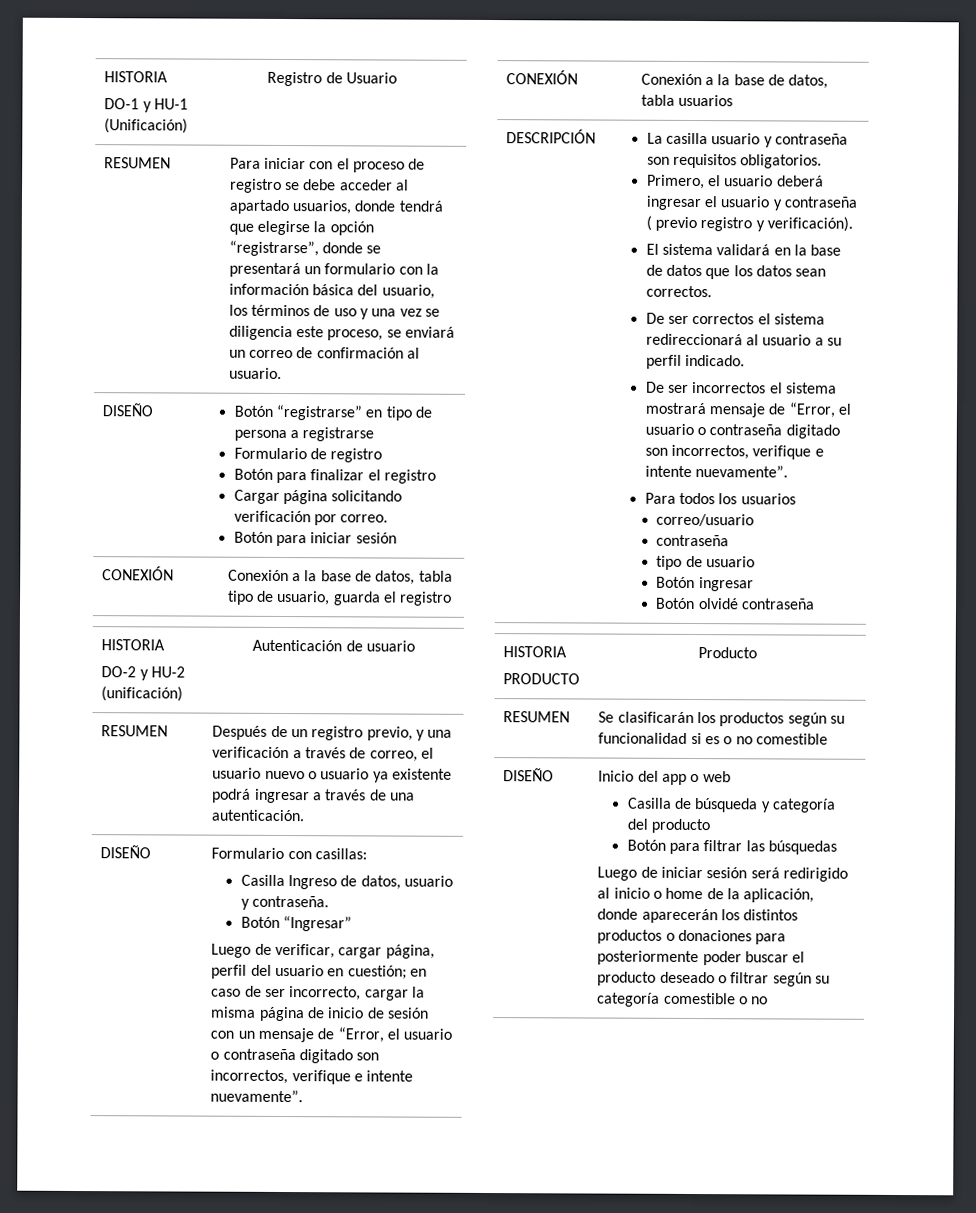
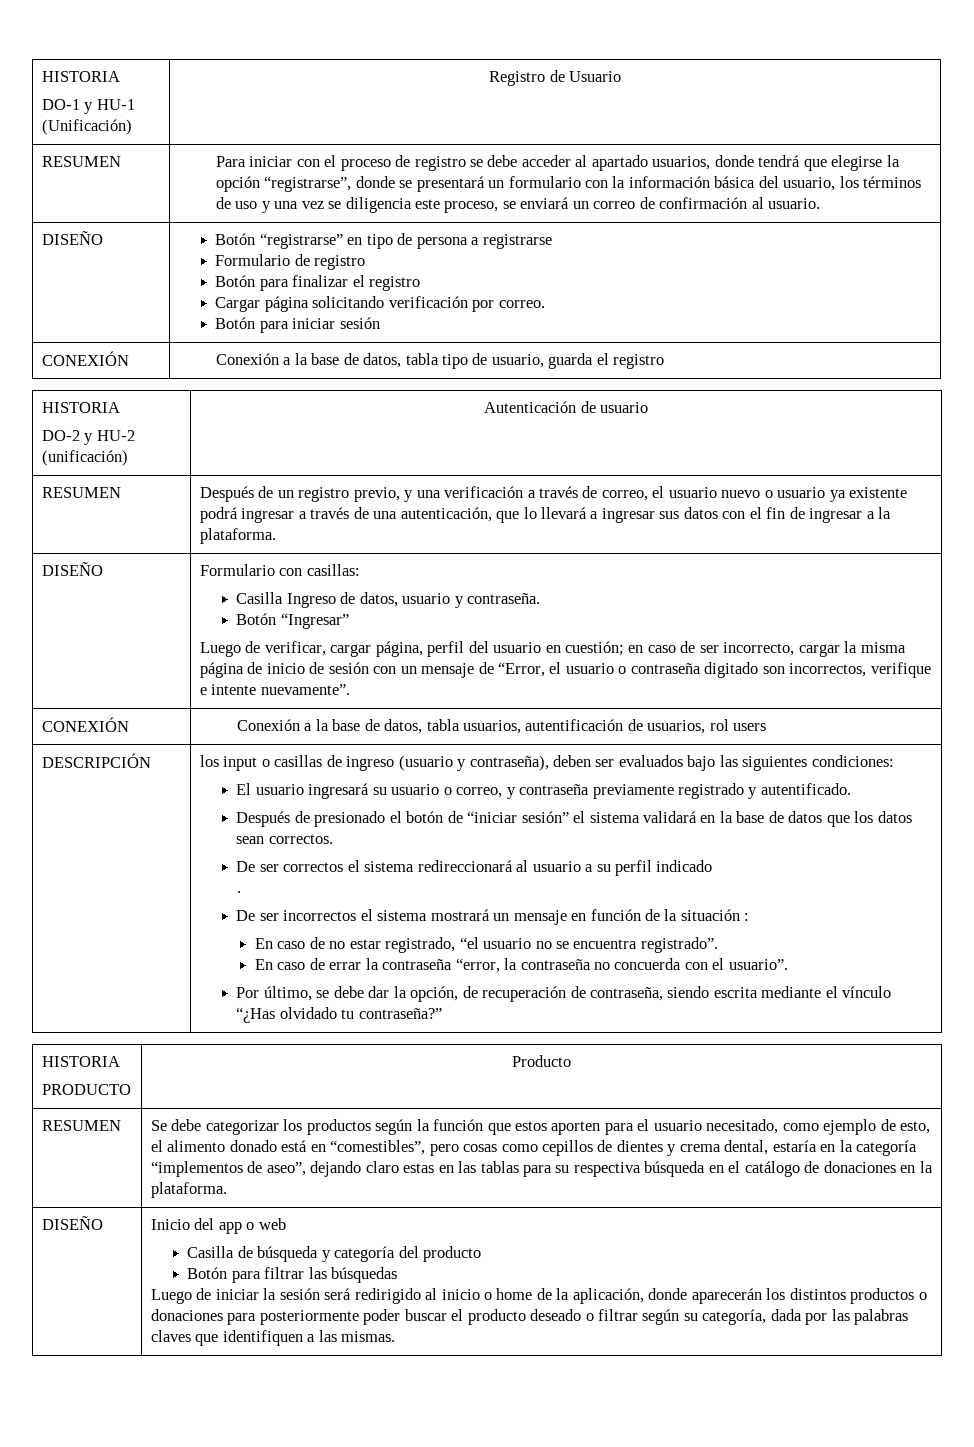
[211,809,306,822] autenticación. -> [400,507,891,523] [199,528,276,544] autenticación, que lo llevará a ingresar sus datos con el fin de ingresar a la plataforma.
[678,94,734,107] [506,129,597,144] [646,132,849,148] [646,153,823,169] [646,174,824,190] [645,195,859,211] [645,215,854,232] [645,243,659,255] usuarios // DESCRIPCIÓN | La casilla usuario y contraseña son requisitos obligatorios. // Primero, el usuario deberá ingresar el usuario y contraseña ( previo registro y verificación). // El -> [462,719,767,734] [41,753,151,768] [199,755,894,771] [236,783,851,799] [236,811,586,827] usuarios, autentificación de usuarios, rol users // DESCRIPCIÓN | los input o casillas de ingreso (usuario y contraseña), deben ser evaluados bajo las siguientes condiciones: // El usuario ingresará su usuario o correo, y contraseña previamente registrado y autentificado. // Después de presionado el botón de “iniciar sesión” el
[685,354,746,367] indicado. -> [656,860,713,872] [236,891,241,893] indicado // .
[709,402,852,418] [644,423,840,439] [644,444,824,460] [644,465,789,478] [644,492,796,505] [656,513,755,527] [656,534,730,547] [656,555,756,570] [656,576,754,592] [655,597,816,610] mensaje de “Error, el usuario o contraseña digitado son incorrectos, verifique e intente nuevamente”. // Para todos los usuarios // correo/usuario // contraseña // tipo de usuario // Botón ingresar // Botón olvidé contraseña -> [493,909,750,925] [254,937,718,953] [254,958,788,973] [236,986,892,1002] [236,1007,442,1023] un mensaje en función de la situación : // En caso de no estar registrado, “el usuario no se encuentra registrado”. // En caso de errar la contraseña “error, la contraseña no concuerda con el usuario”. // Por último, se debe dar la opción, de recuperación de contraseña, siendo escrita mediante el vínculo “¿Has olvidado tu contraseña?”
[617,711,694,724] clasificarán -> [171,1119,279,1135] debe categorizar
[830,715,846,724] [598,732,829,745] su funcionalidad si es o no comestible -> [416,1119,931,1135] [150,1140,918,1156] [150,1161,933,1177] [150,1182,227,1198] la función que estos aporten para el usuario necesitado, como ejemplo de esto, el alimento donado está en “comestibles”, pero cosas como cepillos de dientes y crema dental, estaría en la categoría “implementos de aseo”, dejando claro estas en las tablas para su respectiva búsqueda en el catálogo de donaciones en la plataforma.
(704, 872) none -> [263,1288,277,1300] la
[597,992,769,1007] categoría comestible o no -> [702,1309,909,1325] [150,1330,396,1346] categoría, dada por las palabras claves que identifiquen a las mismas.

